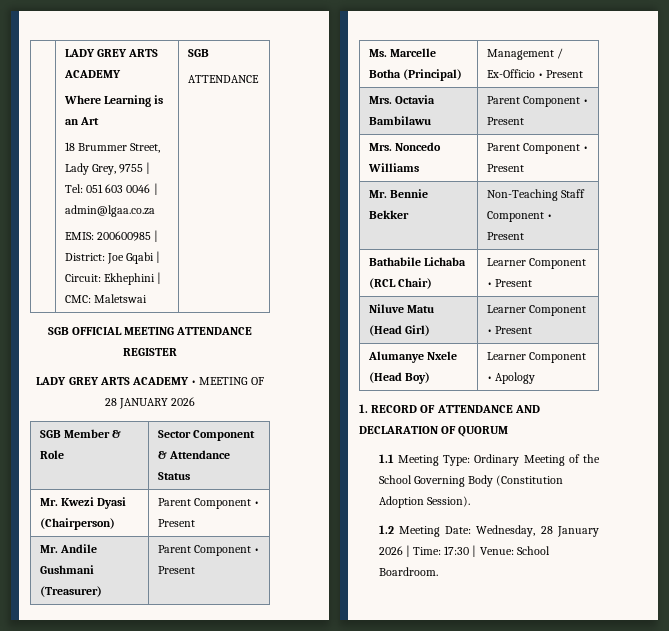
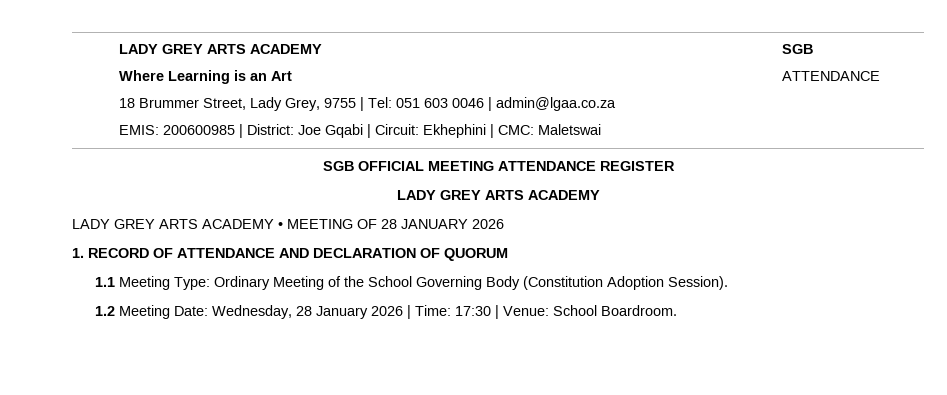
(189, 381) none -> [72,219,274,229] // LADY GREY ARTS ACADEMY
[39,429,122,438] [39,450,64,459] [157,430,255,441] [157,450,230,459] [157,472,190,480] [39,497,127,509] [39,518,115,530] [157,498,260,509] [157,519,195,527] [39,544,97,553] [39,565,94,574] [39,586,102,597] [157,545,260,556] [157,566,195,574] [368,48,436,57] [368,69,462,81] [486,48,563,60] [486,69,584,78] [368,95,435,104] [368,116,431,125] [486,96,589,107] [486,117,524,125] [368,142,441,151] [367,163,419,172] [486,143,589,154] [486,164,524,172] [368,189,428,198] [368,210,409,219] [486,189,585,201] [486,211,552,222] [486,232,524,240] [368,257,466,266] [368,278,432,289] [486,258,586,269] [486,279,532,287] [368,304,434,313] [368,325,430,336] [486,305,586,316] [486,326,532,334] [367,351,457,363] [368,372,430,384] [486,352,586,363] [486,372,535,384] // SGB Member & Role | Sector Component & Attendance Status // Mr. Kwezi Dyasi (Chairperson) | Parent Component • Present // Mr. Andile Gushmani (Treasurer) | Parent Component • Present // Ms. Marcelle Botha (Principal) | Management / Ex-Officio • Present // Mrs. Octavia Bambilawu | Parent Component • Present // Mrs. Noncedo Williams | Parent Component • Present // Mr. Bennie Bekker | Non-Teaching Staff Component • Present // Bathabile Lichaba (RCL Chair) | Learner Component • Present // Niluve Matu (Head Girl) | Learner Component • Present // Alumanye Nxele (Head Boy) | Learner Component • Apology -> (504, 224) none

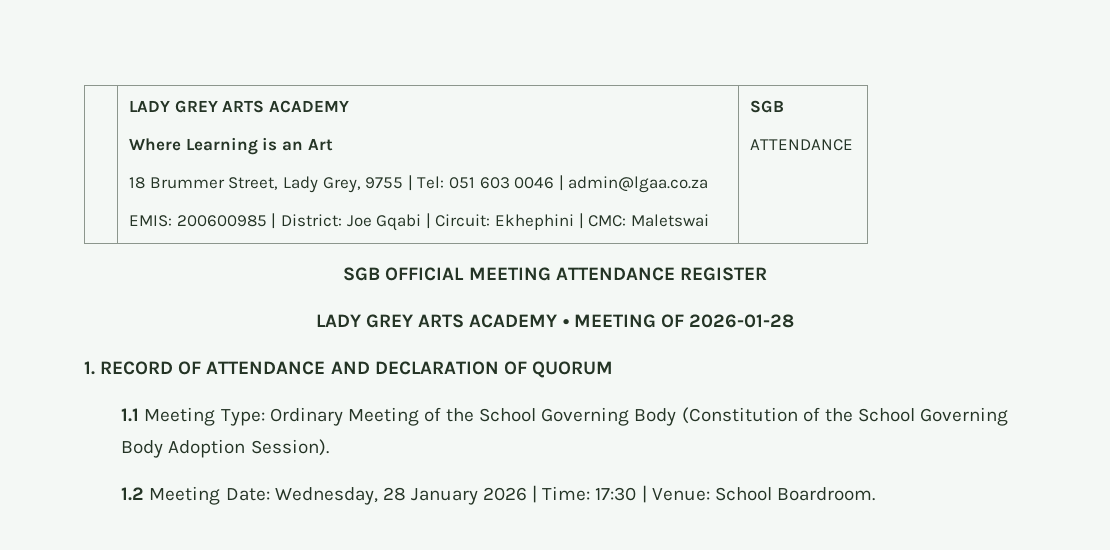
[72,219,504,229] // LADY GREY ARTS ACADEMY • MEETING OF 28 JANUARY 2026 -> [562,314,794,328] • MEETING OF 2026-01-28
(604, 283) none -> [802,407,1009,426] [121,440,164,458] of the School Governing Body

